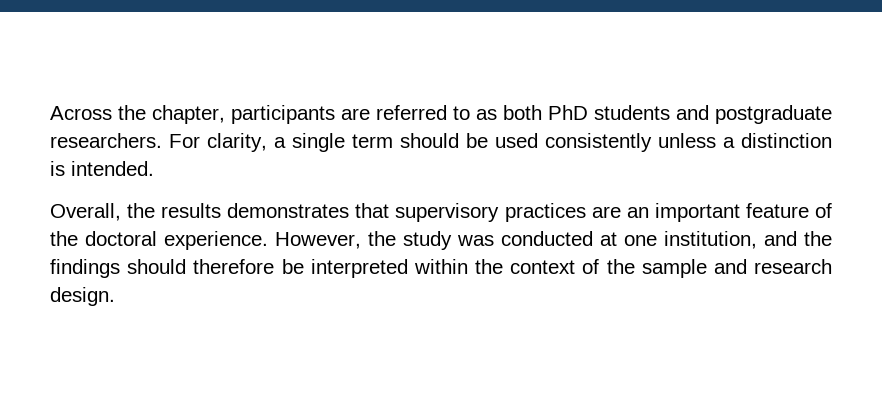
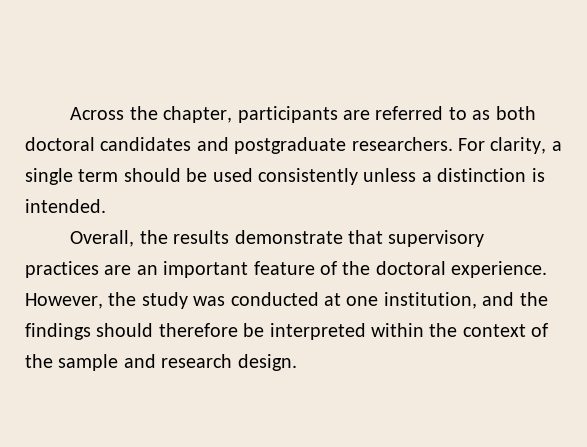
[548,105,670,120] PhD students -> [25,137,192,151] doctoral candidates
[227,203,350,218] demonstrates -> [234,230,343,244] demonstrate

